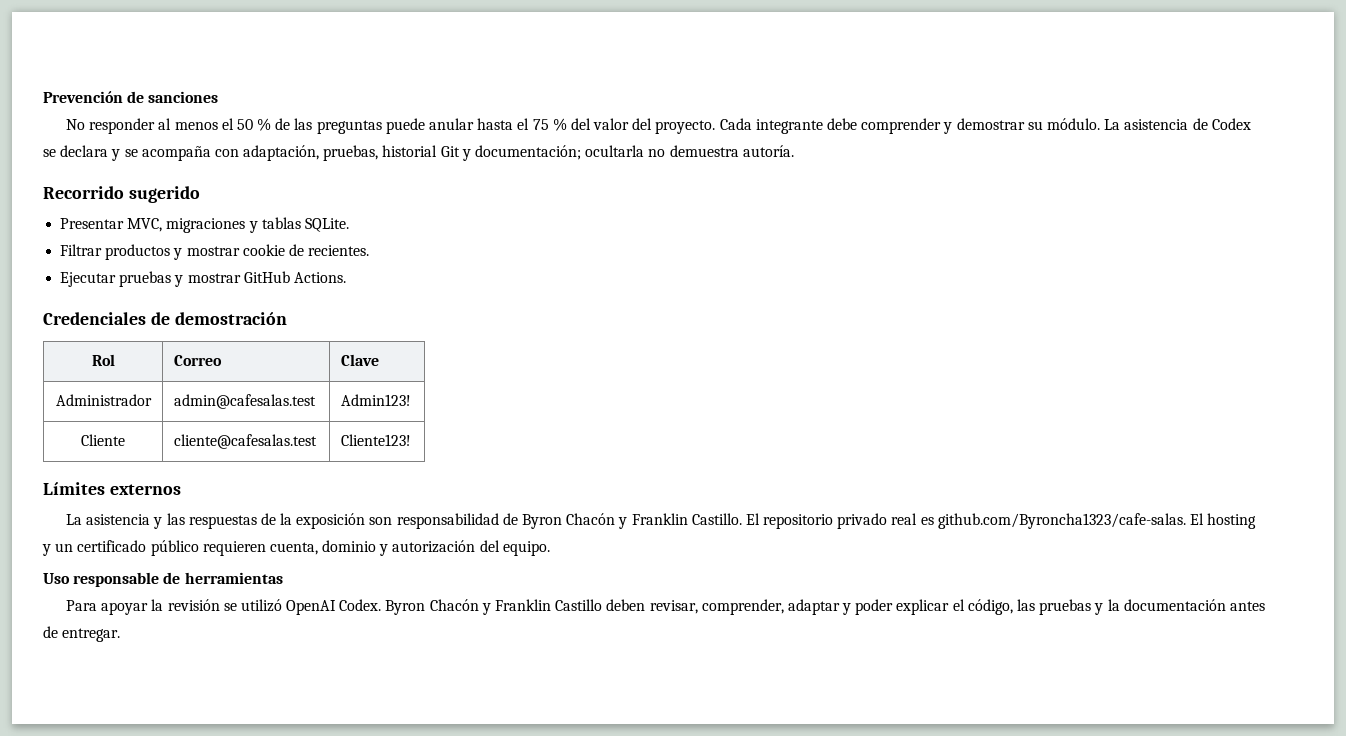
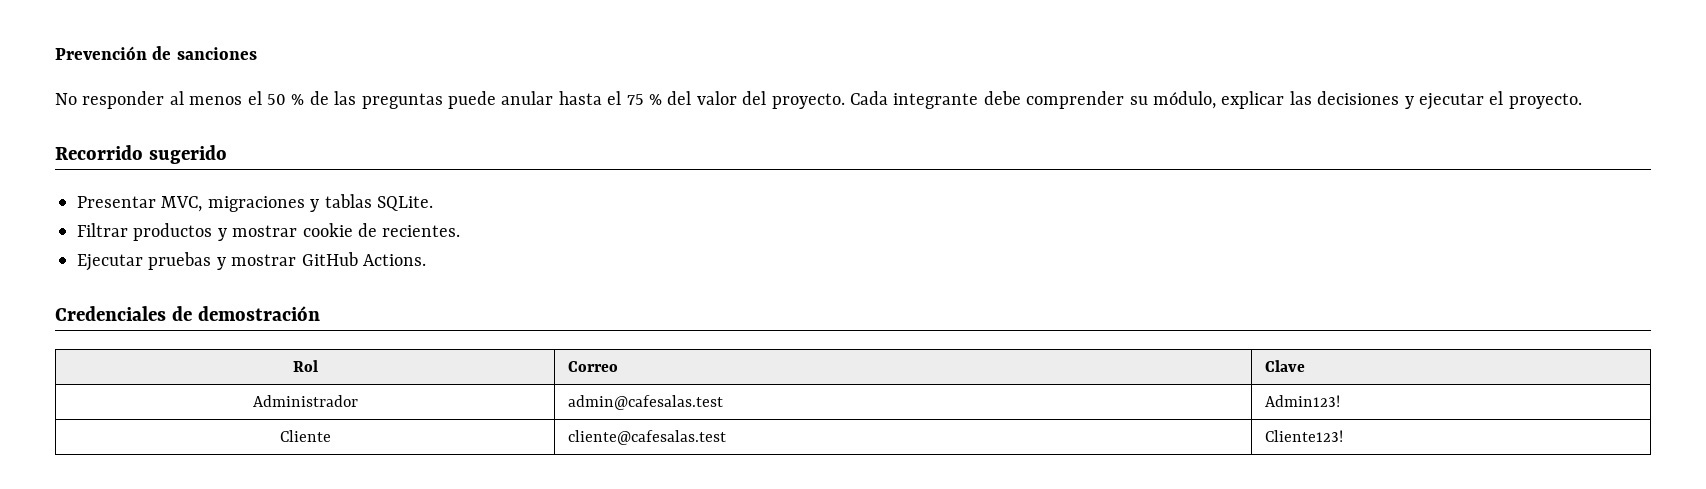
[943,118,1251,134] [43,145,794,161] y demostrar su módulo. La asistencia de Codex se declara y se acompaña con adaptación, pruebas, historial Git y documentación; ocultarla no demuestra autoría. -> [1129,91,1582,110] su módulo, explicar las decisiones y ejecutar el proyecto.
[43,482,181,495] [65,513,1257,529] [42,540,550,556] [43,572,283,587] [65,599,1265,615] [43,626,121,642] // Límites externos // La asistencia y las respuestas de la exposición son responsabilidad de Byron Chacón y Franklin Castillo. El repositorio privado real es github.com/Byroncha1323/cafe-salas. El hosting y un certificado público requieren cuenta, dominio y autorización del equipo. // Uso responsable de herramientas // Para apoyar la revisión se utilizó OpenAI Codex. Byron Chacón y Franklin Castillo deben revisar, comprender, adaptar y poder explicar el código, las pruebas y la documentación antes de entregar. -> (1343, 436) none

